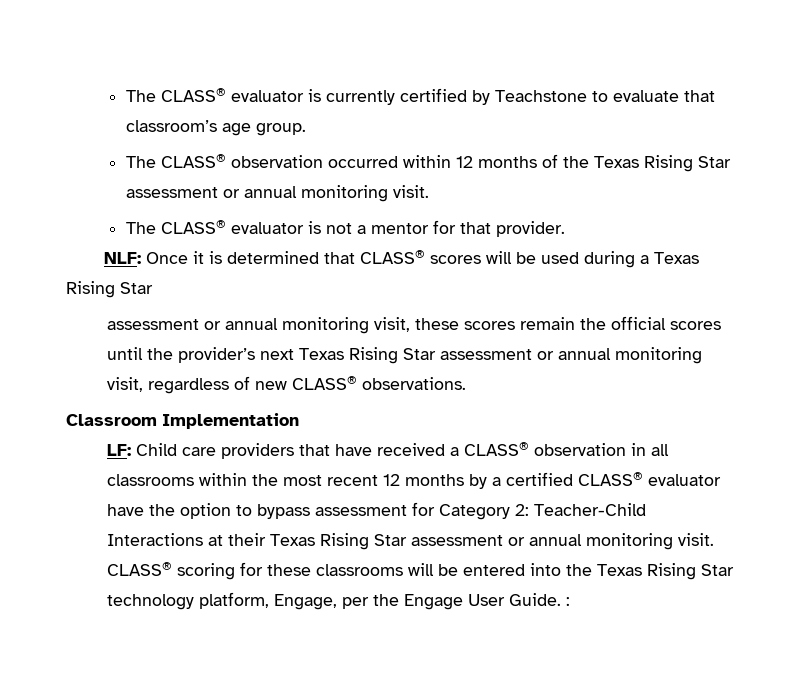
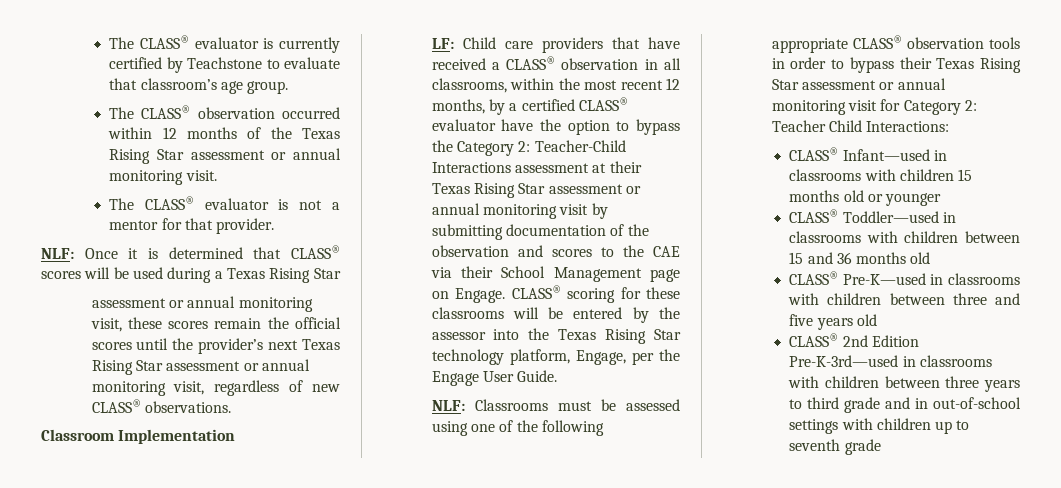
[106,474,194,486] classrooms -> [431,78,507,93] classrooms,
[404,474,464,486] months -> [431,99,485,114] months,
[314,502,435,516] assessment for -> [431,140,453,152] the
(203, 539) none -> [514,163,589,173] assessment
[677,533,714,546] visit. -> [559,203,608,219] [431,224,649,240] [431,245,680,257] [430,266,680,282] [431,288,506,303] visit by submitting documentation of the observation and scores to the CAE via their School Management page on Engage.
(525, 570) none -> [632,307,680,323] [431,332,486,340] by the assessor
[565,597,570,606] : -> [431,399,680,411] [431,420,604,436] [771,35,1020,53] [771,57,1021,73] [771,78,946,90] [771,99,977,115] [771,120,950,132] [789,147,947,161] [789,169,973,181] [789,190,942,206] [789,209,956,223] [789,231,1020,243] [789,252,931,264] [789,271,1020,285] [788,293,1020,305] [789,314,877,330] [789,333,919,347] [789,355,992,367] [788,376,1020,392] [789,397,1021,413] [789,418,970,434] [789,439,881,455] // NLF: Classrooms must be assessed using one of the following appropriate CLASS® observation tools in order to bypass their Texas Rising Star assessment or annual monitoring visit for Category 2: Teacher Child Interactions: // CLASS® Infant—used in classrooms with children 15 months old or younger // CLASS® Toddler—used in classrooms with children between 15 and 36 months old // CLASS® Pre-K—used in classrooms with children between three and five years old // CLASS® 2nd Edition Pre-K-3rd—used in classrooms with children between three years to third grade and in out-of-school settings with children up to seventh grade

